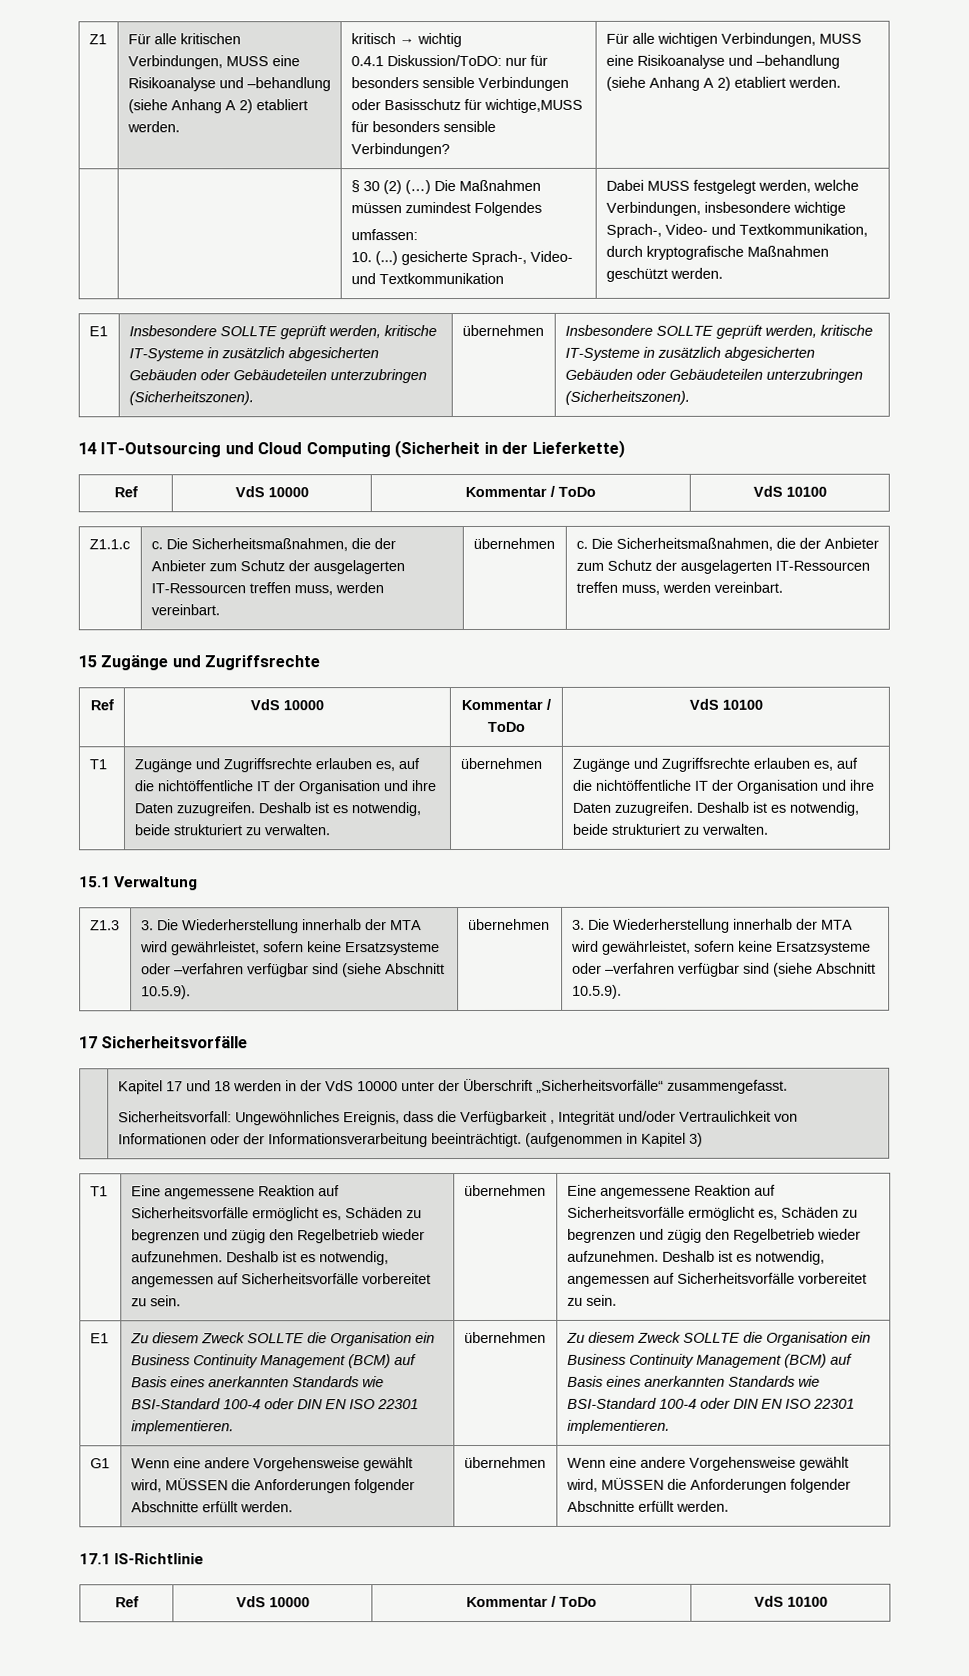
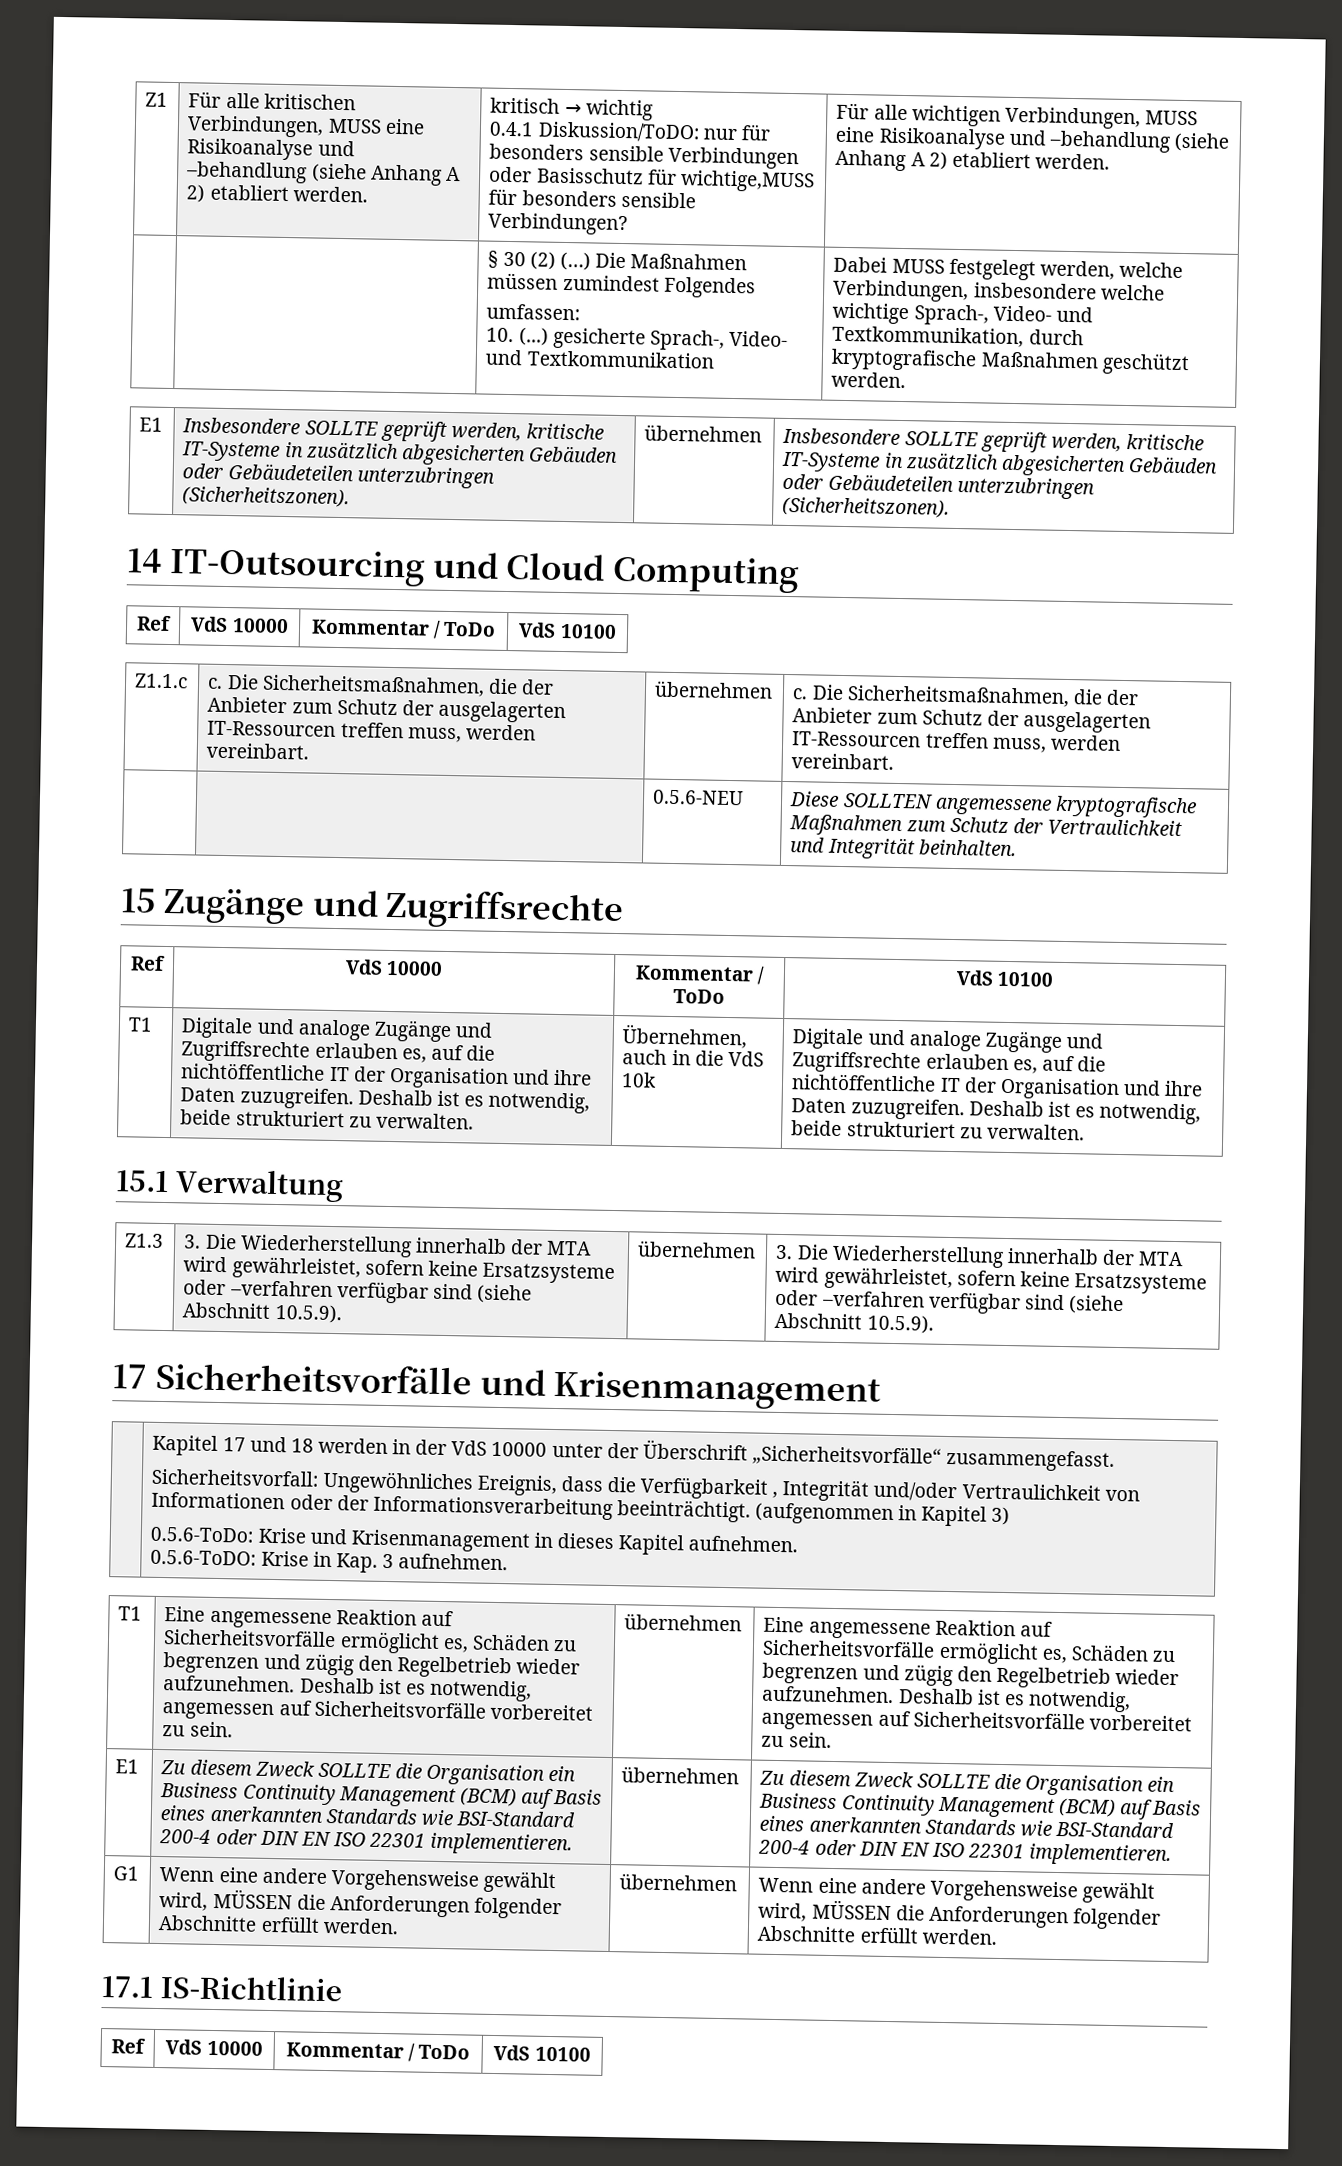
(791, 207) none -> [1100,284,1165,301] welche
[394,439,625,459] (Sicherheit in der Lieferkette) -> (800, 574) none
(783, 587) none -> [652,789,745,806] [789,791,1197,819] [789,814,1183,837] [790,836,1017,860] // | | 0.5.6-NEU | Diese SOLLTEN angemessene kryptografische Maßnahmen zum Schutz der Vertraulichkeit und Integrität beinhalten.
(107, 764) none -> [181,1017,371,1041] Digitale und analoge
[459,757,542,770] übernehmen | -> [622,1024,749,1049] [622,1049,764,1067] [621,1072,658,1088] [792,1028,981,1052] Übernehmen, auch in die VdS 10k | Digitale und analoge
(249, 1042) none -> [479,1368,882,1411] und Krisenmanagement
(703, 1139) none -> [150,1526,799,1556] [150,1549,509,1573] // 0.5.6-ToDo: Krise und Krisenmanagement in dieses Kapitel aufnehmen. // 0.5.6-ToDO: Krise in Kap. 3 aufnehmen.
[222,1399,261,1410] 100-4 -> [159,1829,212,1844] 200-4
[658,1398,697,1409] 100-4 -> [758,1839,811,1855] 200-4

